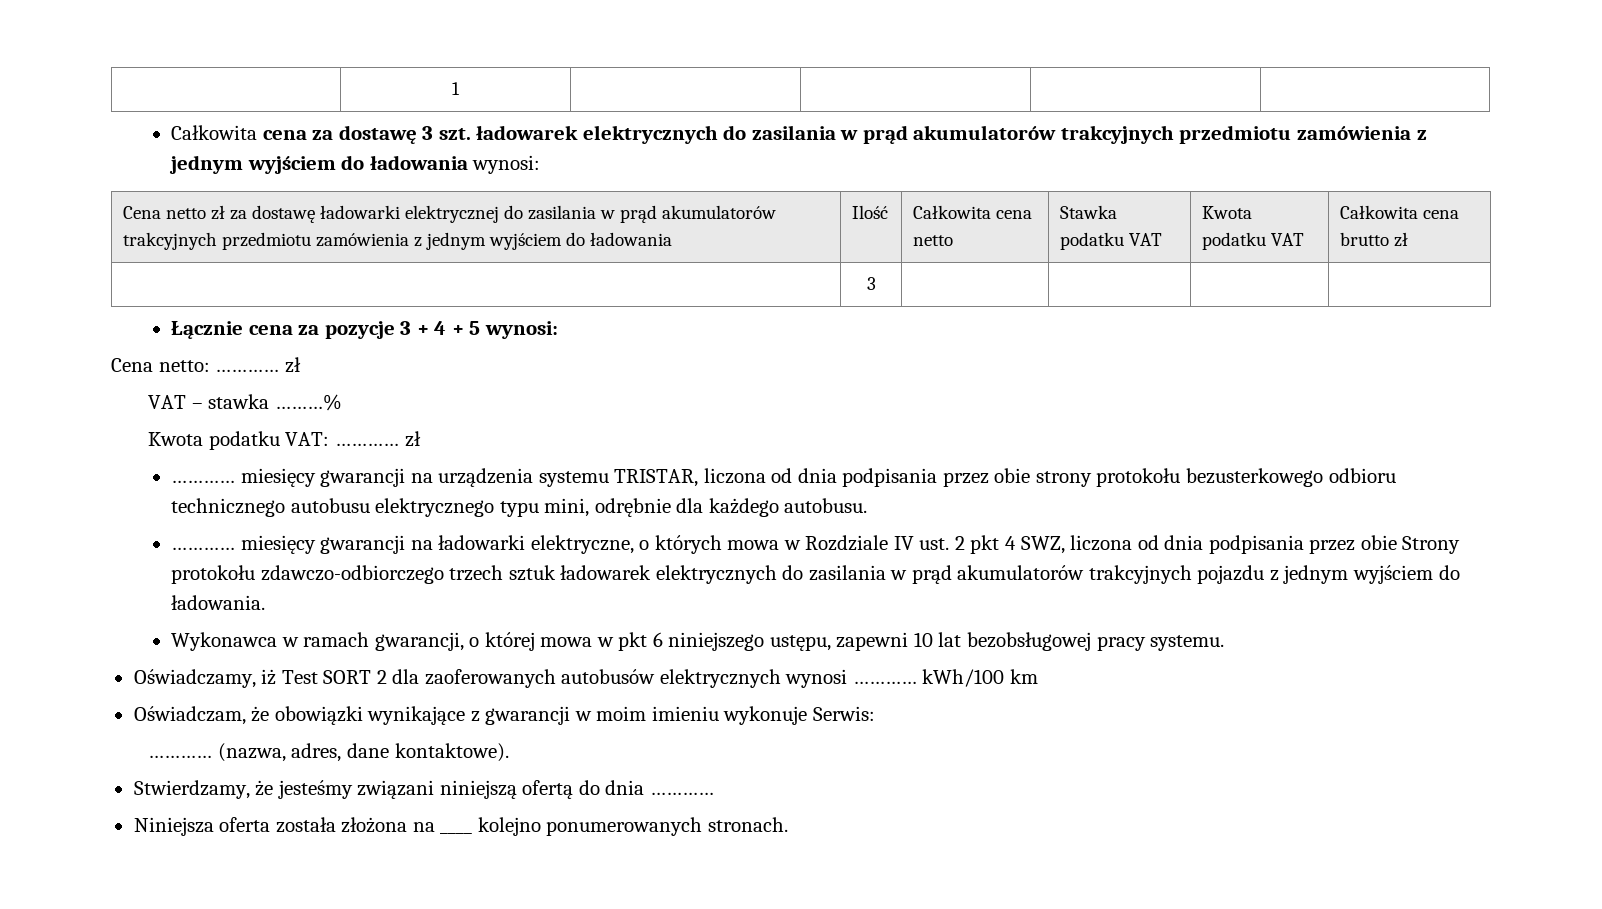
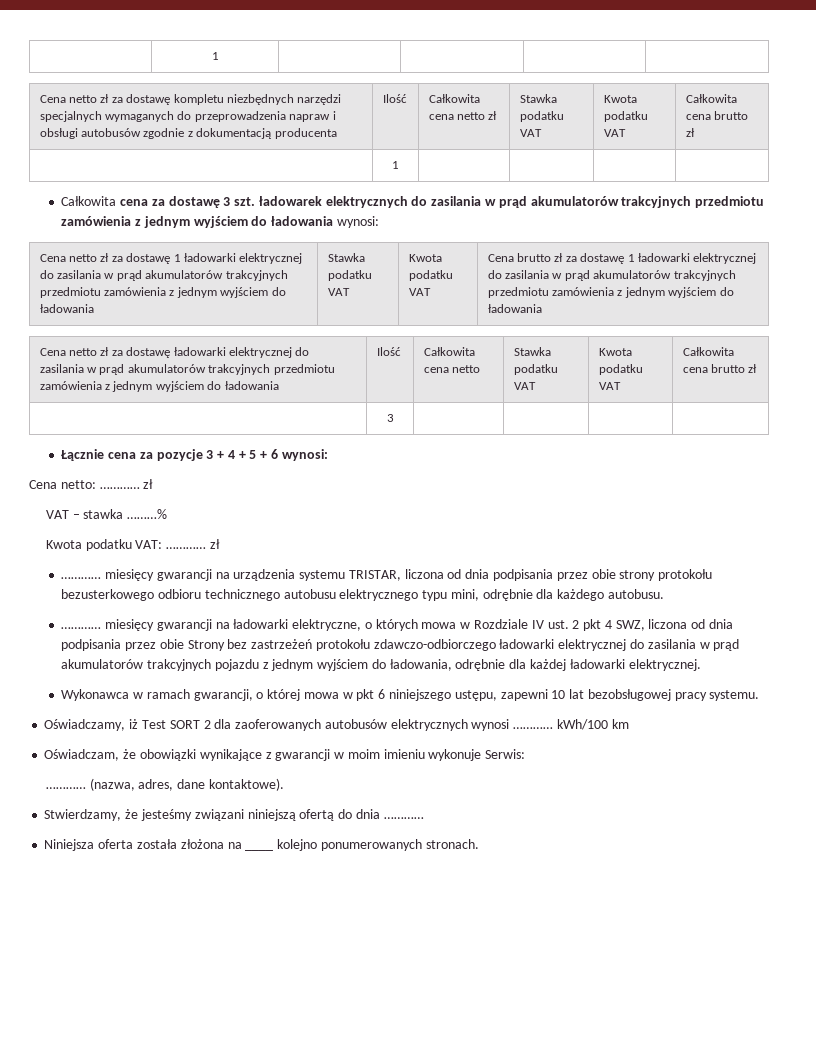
[452,82,461,95] | 1 | | | | -> [211,52,219,60] [39,94,342,105] [39,111,336,122] [39,128,337,139] [382,94,407,103] [428,94,480,103] [428,111,498,120] [519,94,557,103] [519,111,564,122] [519,129,542,137] [603,95,637,103] [603,111,648,122] [603,129,626,137] [685,94,737,103] [685,111,749,120] [685,128,695,137] [392,161,399,169] | 1 | | | | // Cena netto zł za dostawę kompletu niezbędnych narzędzi specjalnych wymaganych do przeprowadzenia napraw i obsługi autobusów zgodnie z dokumentacją producenta | Ilość | Całkowita cena netto zł | Stawka podatku VAT | Kwota podatku VAT | Całkowita cena brutto zł // | 1 | | | |
(541, 164) none -> [39,253,303,264] [39,270,288,281] [39,287,286,298] [39,304,94,313] [327,253,365,262] [327,270,372,281] [327,288,350,296] [408,254,442,262] [408,270,453,281] [408,288,431,296] [487,253,757,264] [487,270,736,281] [487,287,734,298] [487,304,542,313] // Cena netto zł za dostawę 1 ładowarki elektrycznej do zasilania w prąd akumulatorów trakcyjnych przedmiotu zamówienia z jednym wyjściem do ładowania | Stawka podatku VAT | Kwota podatku VAT | Cena brutto zł za dostawę 1 ładowarki elektrycznej do zasilania w prąd akumulatorów trakcyjnych przedmiotu zamówienia z jednym wyjściem do ładowania
(481, 328) none -> [260,449,278,459] + 6
[170,565,777,584] protokołu zdawczo-odbiorczego trzech sztuk ładowarek elektrycznych -> [227,639,627,651] bez zastrzeżeń protokołu zdawczo-odbiorczego ładowarki elektrycznej
[170,595,265,610] ładowania. -> [389,659,701,671] ładowania, odrębnie dla każdej ładowarki elektrycznej.

